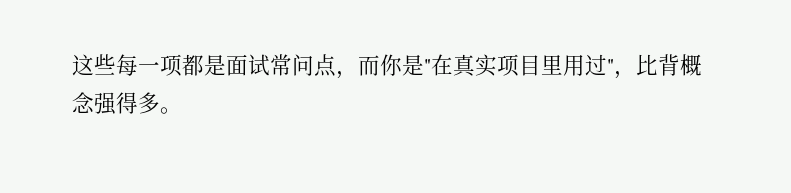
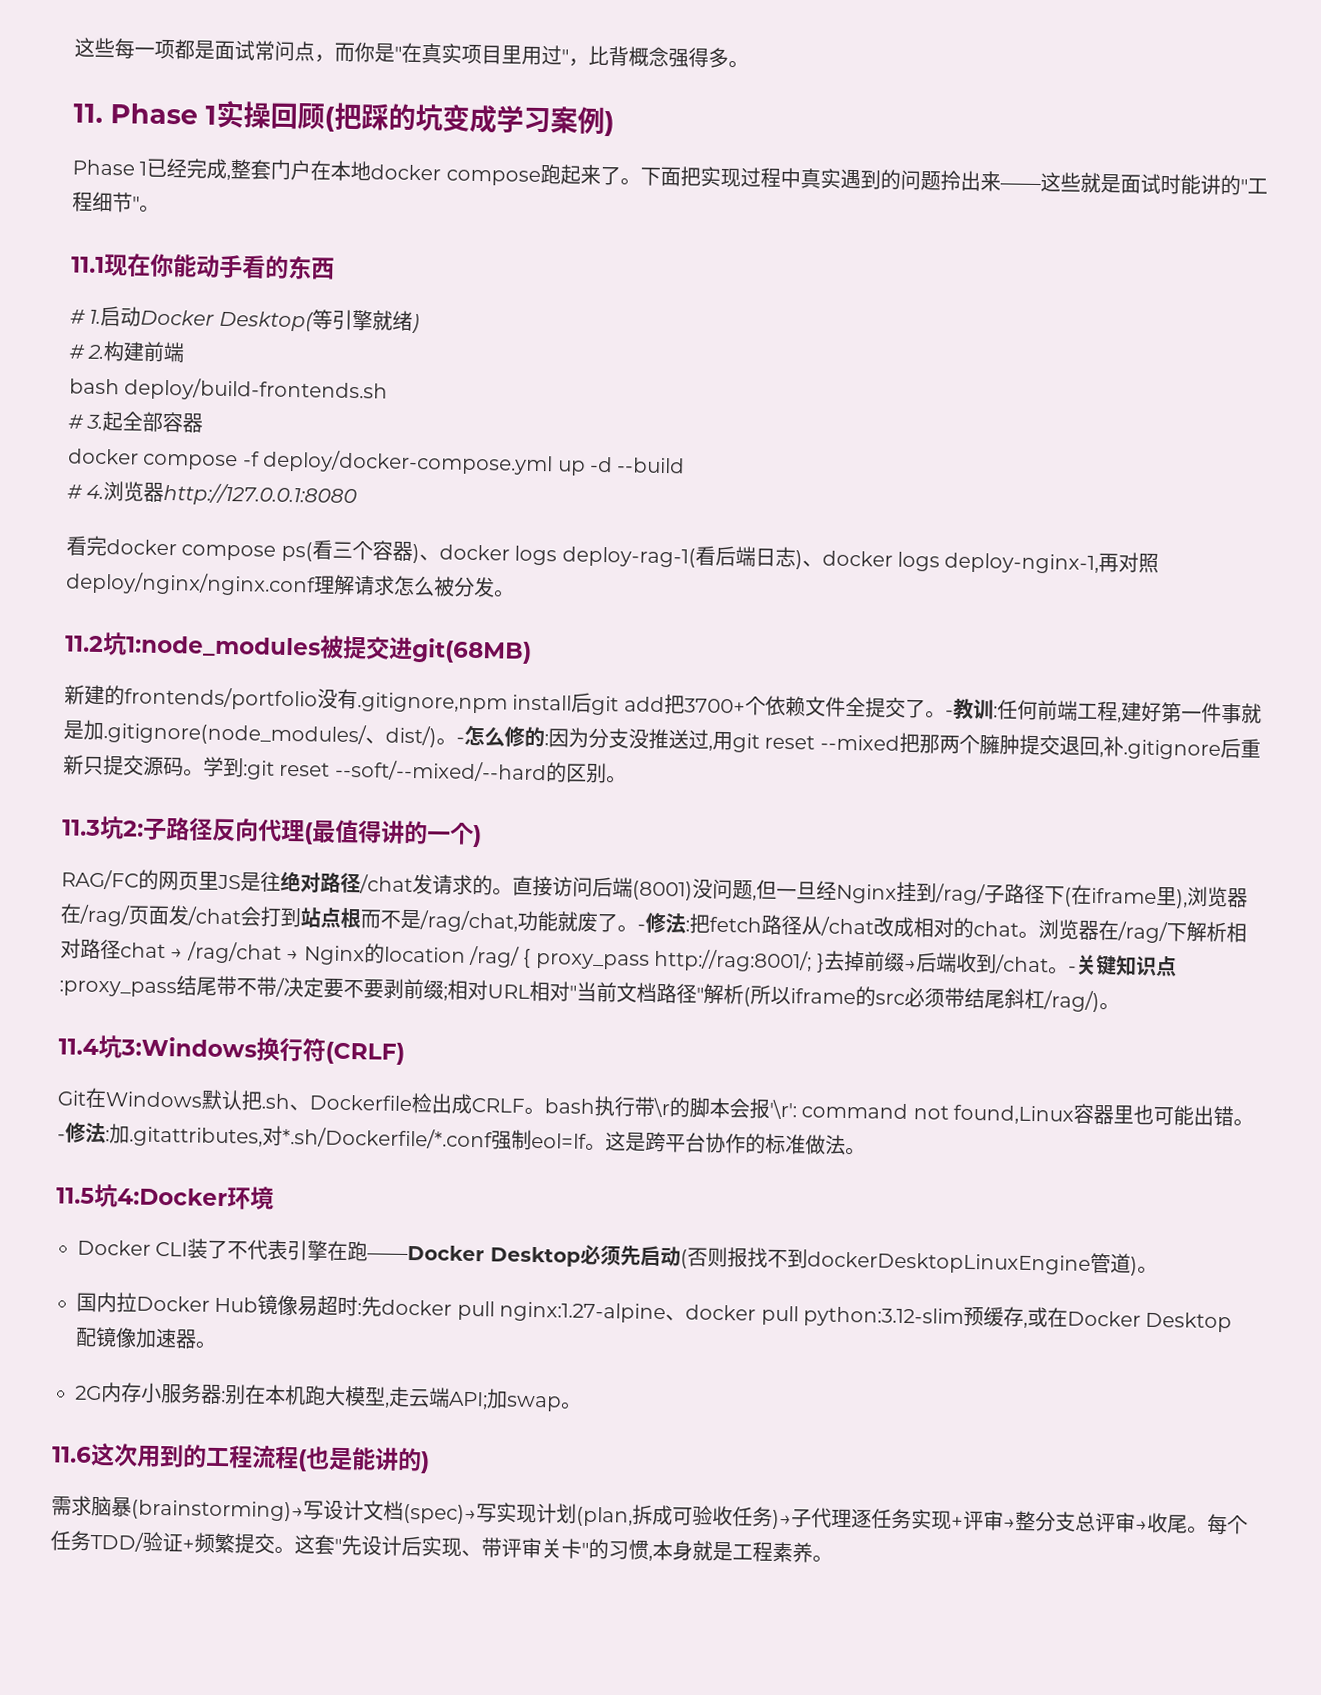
(182, 110) none -> [73,100,615,137] [72,157,1268,196] [72,191,160,213] [71,253,335,280] [70,305,420,334] [69,341,186,363] [69,377,389,403] [68,410,204,433] [68,448,686,476] [67,481,358,508] [66,535,1160,575] [66,571,515,598] [65,632,532,664] [64,684,1262,724] [63,719,1261,760] [63,754,627,784] [62,816,482,848] [61,869,1248,909] [60,903,1247,944] [60,938,1177,977] [59,975,1120,1013] [58,1035,405,1065] [57,1087,1255,1127] [57,1122,866,1156] [56,1183,274,1210] [77,1238,1158,1276] [76,1292,1233,1333] [75,1327,217,1349] [75,1382,582,1412] [52,1442,430,1474] [51,1495,1248,1536] [50,1530,833,1563] // 11. Phase 1实操回顾(把踩的坑变成学习案例) // Phase 1已经完成,整套门户在本地docker compose跑起来了。下面把实现过程中真实遇到的问题拎出来——这些就是面试时能讲的"工程细节"。 // 11.1现在你能动手看的东西 // # 1.启动Docker Desktop(等引擎就绪) // # 2.构建前端 // bash deploy/build-frontends.sh // # 3.起全部容器 // docker compose -f deploy/docker-compose.yml up -d --build // # 4.浏览器http://127.0.0.1:8080 // 看完docker compose ps(看三个容器)、docker logs deploy-rag-1(看后端日志)、docker logs deploy-nginx-1,再对照deploy/nginx/nginx.conf理解请求怎么被分发。 // 11.2坑1:node_modules被提交进git(68MB) // 新建的frontends/portfolio没有.gitignore,npm install后git add把3700+个依赖文件全提交了。-教训:任何前端工程,建好第一件事就是加.gitignore(node_modules/、dist/)。-怎么修的:因为分支没推送过,用git reset --mixed把那两个臃肿提交退回,补.gitignore后重新只提交源码。学到:git reset --soft/--mixed/--hard的区别。 // 11.3坑2:子路径反向代理(最值得讲的一个) // RAG/FC的网页里JS是往绝对路径/chat发请求的。直接访问后端(8001)没问题,但一旦经Nginx挂到/rag/子路径下(在iframe里),浏览器在/rag/页面发/chat会打到站点根而不是/rag/chat,功能就废了。-修法:把fetch路径从/chat改成相对的chat。浏览器在/rag/下解析相对路径chat → /rag/chat → Nginx的location /rag/ { proxy_pass http://rag:8001/; }去掉前缀→后端收到/chat。-关键知识点:proxy_pass结尾带不带/决定要不要剥前缀;相对URL相对"当前文档路径"解析(所以iframe的src必须带结尾斜杠/rag/)。 // 11.4坑3:Windows换行符(CRLF) // Git在Windows默认把.sh、Dockerfile检出成CRLF。bash执行带\r的脚本会报'\r': command not found,Linux容器里也可能出错。-修法:加.gitattributes,对*.sh/Dockerfile/*.conf强制eol=lf。这是跨平台协作的标准做法。 // 11.5坑4:Docker环境 // Docker CLI装了不代表引擎在跑——Docker Desktop必须先启动(否则报找不到dockerDesktopLinuxEngine管道)。 // 国内拉Docker Hub镜像易超时:先docker pull nginx:1.27-alpine、docker pull python:3.12-slim预缓存,或在Docker Desktop配镜像加速器。 // 2G内存小服务器:别在本机跑大模型,走云端API;加swap。 // 11.6这次用到的工程流程(也是能讲的) // 需求脑暴(brainstorming)→写设计文档(spec)→写实现计划(plan,拆成可验收任务)→子代理逐任务实现+评审→整分支总评审→收尾。每个任务TDD/验证+频繁提交。这套"先设计后实现、带评审关卡"的习惯,本身就是工程素养。

